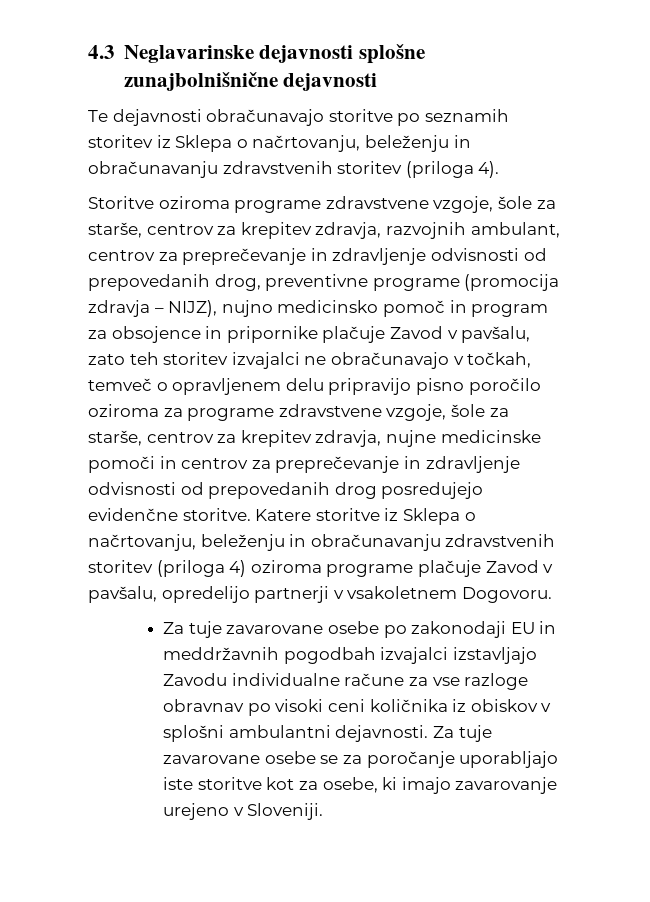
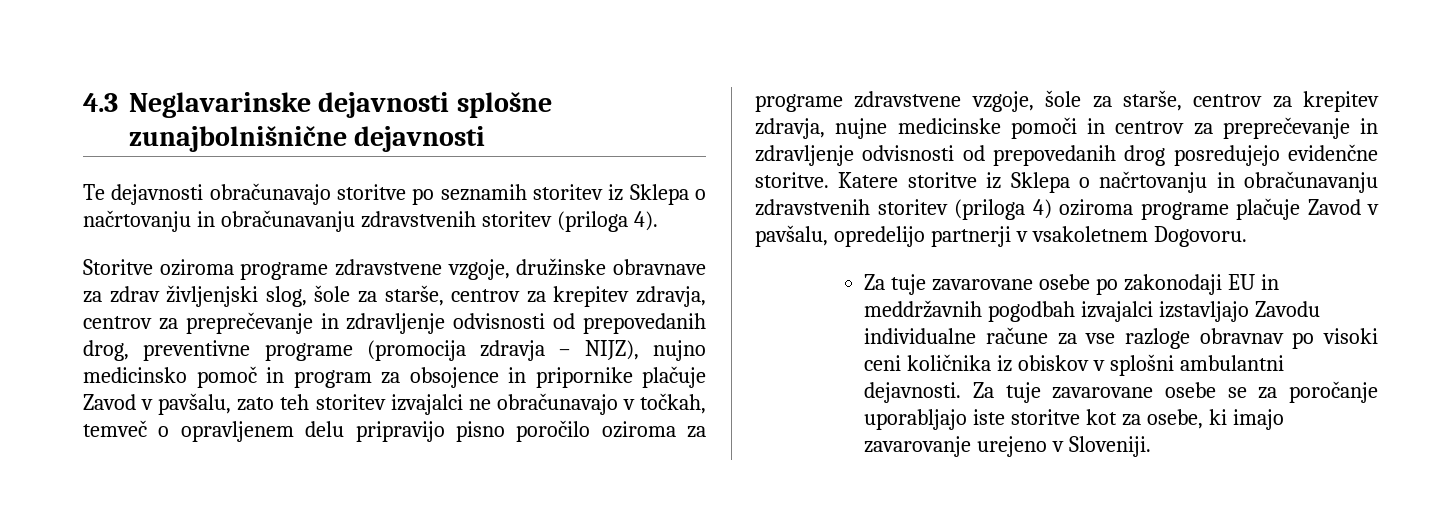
[252,135,449,152] načrtovanju, beleženju -> [83,210,191,232] načrtovanju
[497,196,556,209] [88,222,560,239] šole za starše, centrov za krepitev zdravja, razvojnih ambulant, -> [516,258,706,276] [83,285,707,307] družinske obravnave za zdrav življenjski slog, šole za starše, centrov za krepitev zdravja,
[88,534,285,551] načrtovanju, beleženju -> [1099,171,1208,193] načrtovanju

